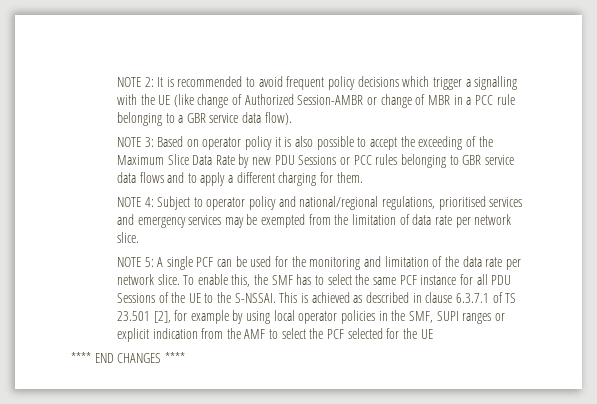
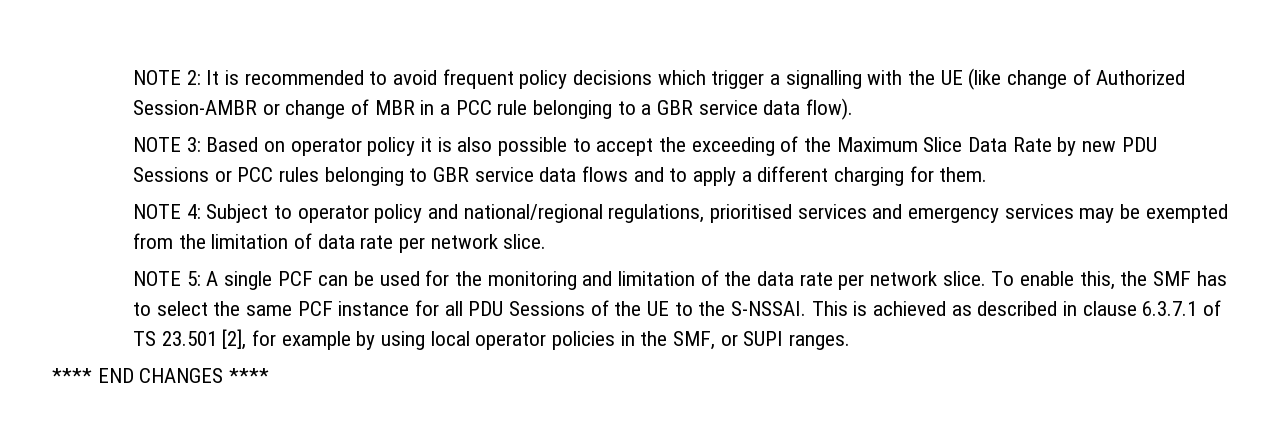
[436,311,505,324] [116,328,433,342] SUPI ranges or explicit indication from the AMF to select the PCF selected for the UE -> [720,331,850,350] or SUPI ranges.

